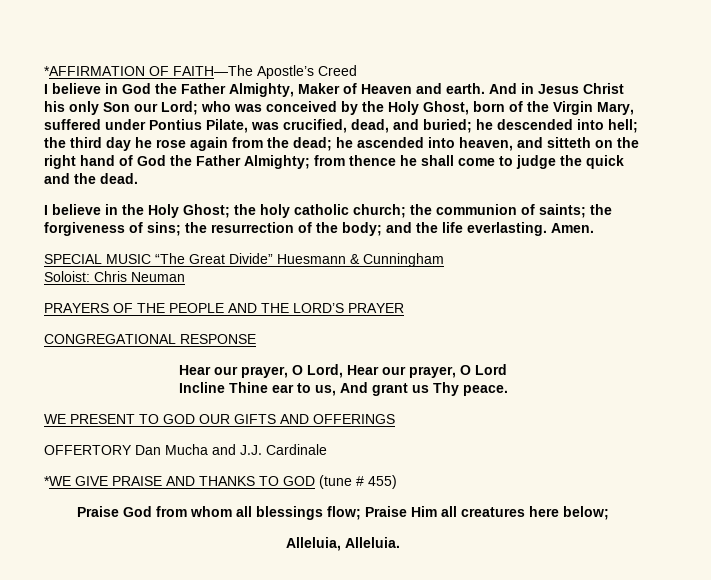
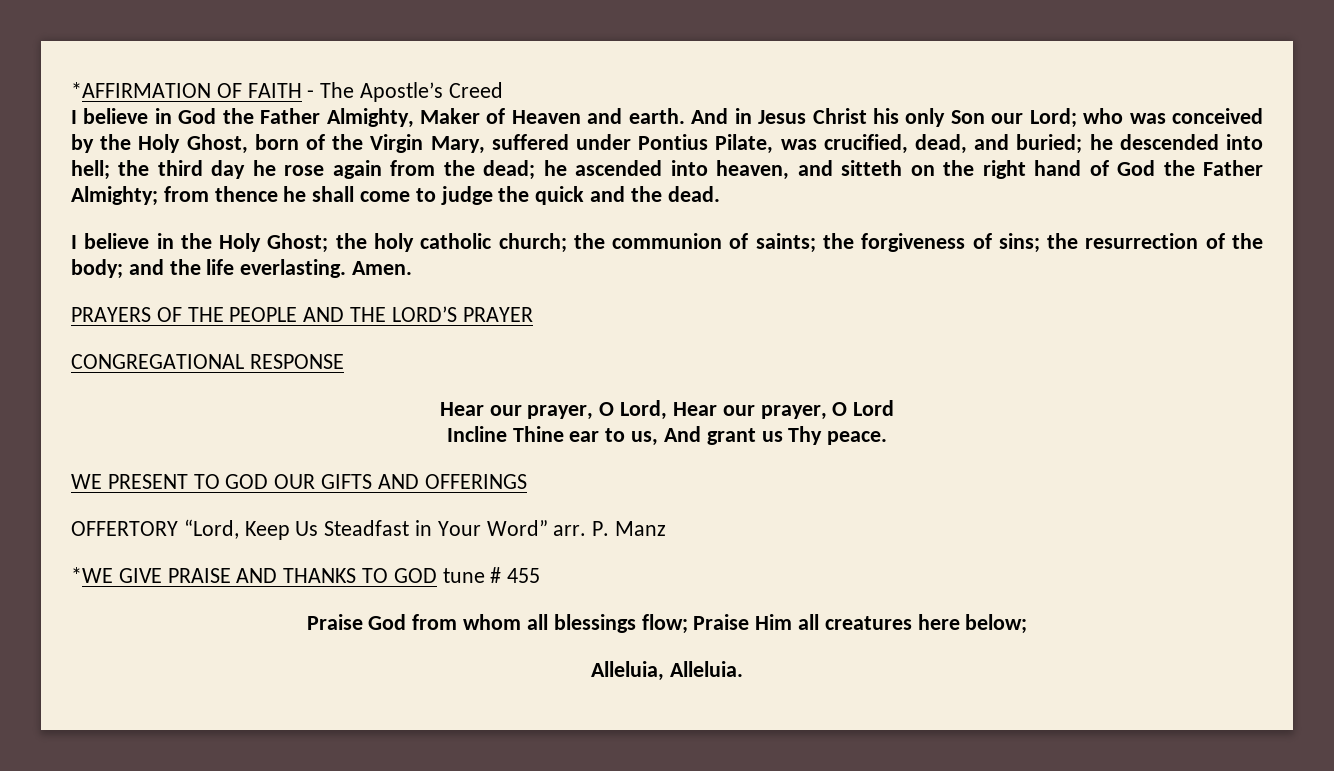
[173,65,253,76] FAITH—The -> [247,82,355,98] FAITH - The
[44,253,444,267] [44,271,185,282] // SPECIAL MUSIC “The Great Divide” Huesmann & Cunningham // Soloist: Chris Neuman -> (413, 268) none
[135,444,327,455] Dan Mucha and J.J. Cardinale -> [183,519,667,540] “Lord, Keep Us Steadfast in Your Word” arr. P. Manz
[319,475,397,489] (tune # 455) -> [442,567,541,583] tune # 455

